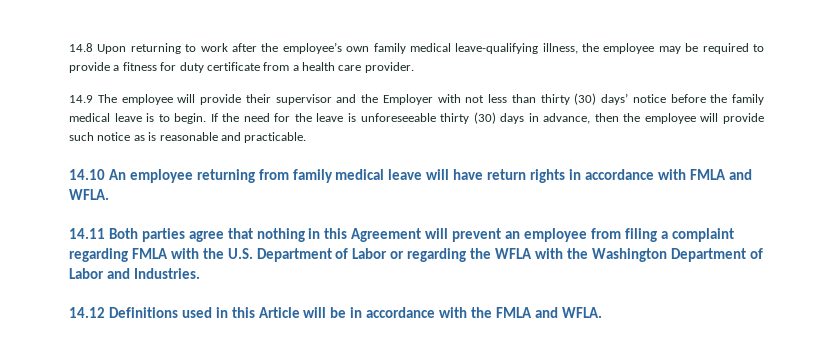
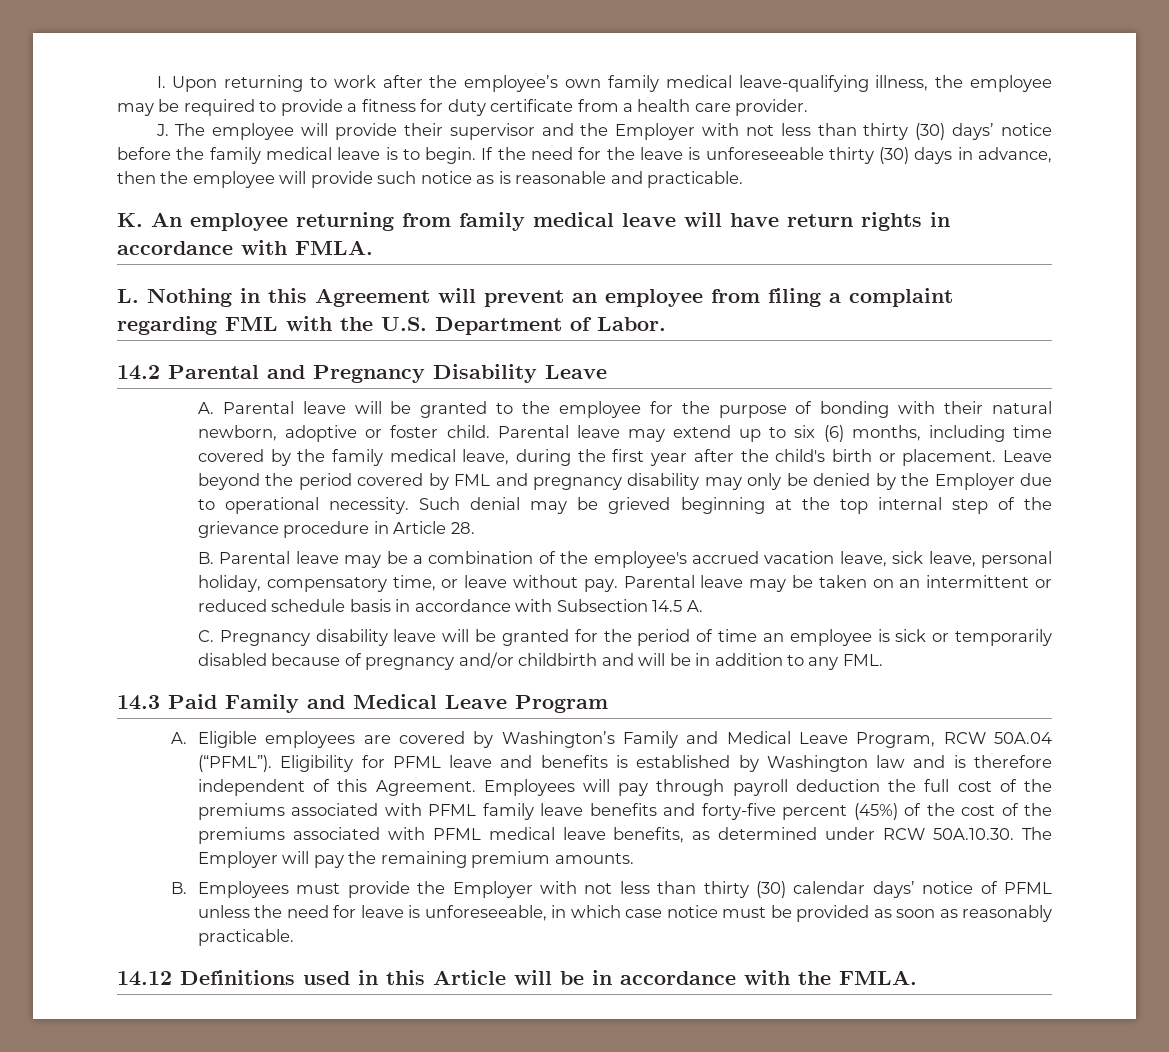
[69,43,93,52] 14.8 -> [156,76,166,88] I.
[69,95,93,103] 14.9 -> [155,124,169,136] J.
[69,169,105,180] 14.10 -> [117,213,143,227] K.
[689,169,752,180] [69,189,109,200] [69,228,305,242] FMLA and WFLA. // 14.11 Both parties agree that nothing -> [295,240,373,255] [117,288,232,307] FMLA. // L. Nothing
[131,248,168,259] FMLA -> [225,317,278,331] FML
[352,248,763,262] [69,268,200,279] Labor or regarding the WFLA with the Washington Department of Labor and Industries. -> [597,317,666,331] [117,364,607,383] [197,401,1052,418] [197,425,1053,442] [197,449,1052,466] [197,473,1052,490] [197,497,1052,514] [197,521,475,538] [197,551,1052,568] [197,575,1052,592] [197,599,703,612] [197,629,1052,646] [197,652,883,670] [117,694,608,713] [170,731,1052,748] [197,755,1052,772] [197,779,1052,796] [197,803,1053,820] [197,827,1052,844] [197,851,634,868] [170,881,1052,898] [197,905,1052,922] [197,929,294,946] Labor. // 14.2 Parental and Pregnancy Disability Leave // A. Parental leave will be granted to the employee for the purpose of bonding with their natural newborn, adoptive or foster child. Parental leave may extend up to six (6) months, including time covered by the family medical leave, during the first year after the child's birth or placement. Leave beyond the period covered by FML and pregnancy disability may only be denied by the Employer due to operational necessity. Such denial may be grieved beginning at the top internal step of the grievance procedure in Article 28. // B. Parental leave may be a combination of the employee's accrued vacation leave, sick leave, personal holiday, compensatory time, or leave without pay. Parental leave may be taken on an intermittent or reduced schedule basis in accordance with Subsection 14.5 A. // C. Pregnancy disability leave will be granted for the period of time an employee is sick or temporarily disabled because of pregnancy and/or childbirth and will be in addition to any FML. // 14.3 Paid Family and Medical Leave Program // A. Eligible employees are covered by Washington’s Family and Medical Leave Program, RCW 50A.04 (“PFML”). Eligibility for PFML leave and benefits is established by Washington law and is therefore independent of this Agreement. Employees will pay through payroll deduction the full cost of the premiums associated with PFML family leave benefits and forty-five percent (45%) of the cost of the premiums associated with PFML medical leave benefits, as determined under RCW 50A.10.30. The Employer will pay the remaining premium amounts. // B. Employees must provide the Employer with not less than thirty (30) calendar days’ notice of PFML unless the need for leave is unforeseeable, in which case notice must be provided as soon as reasonably practicable.
[495,307,602,318] FMLA and WFLA. -> [839,970,917,985] FMLA.

